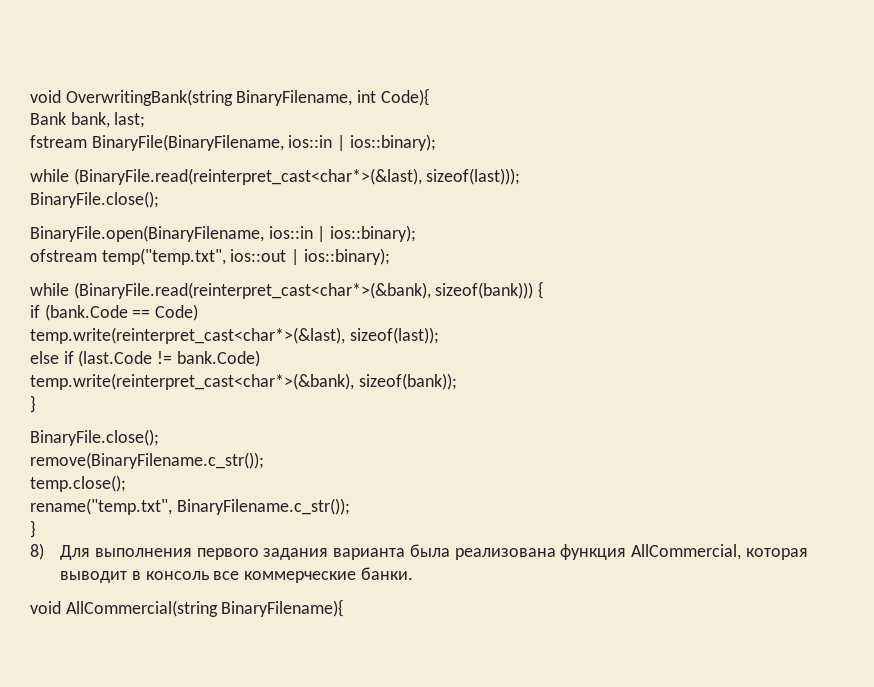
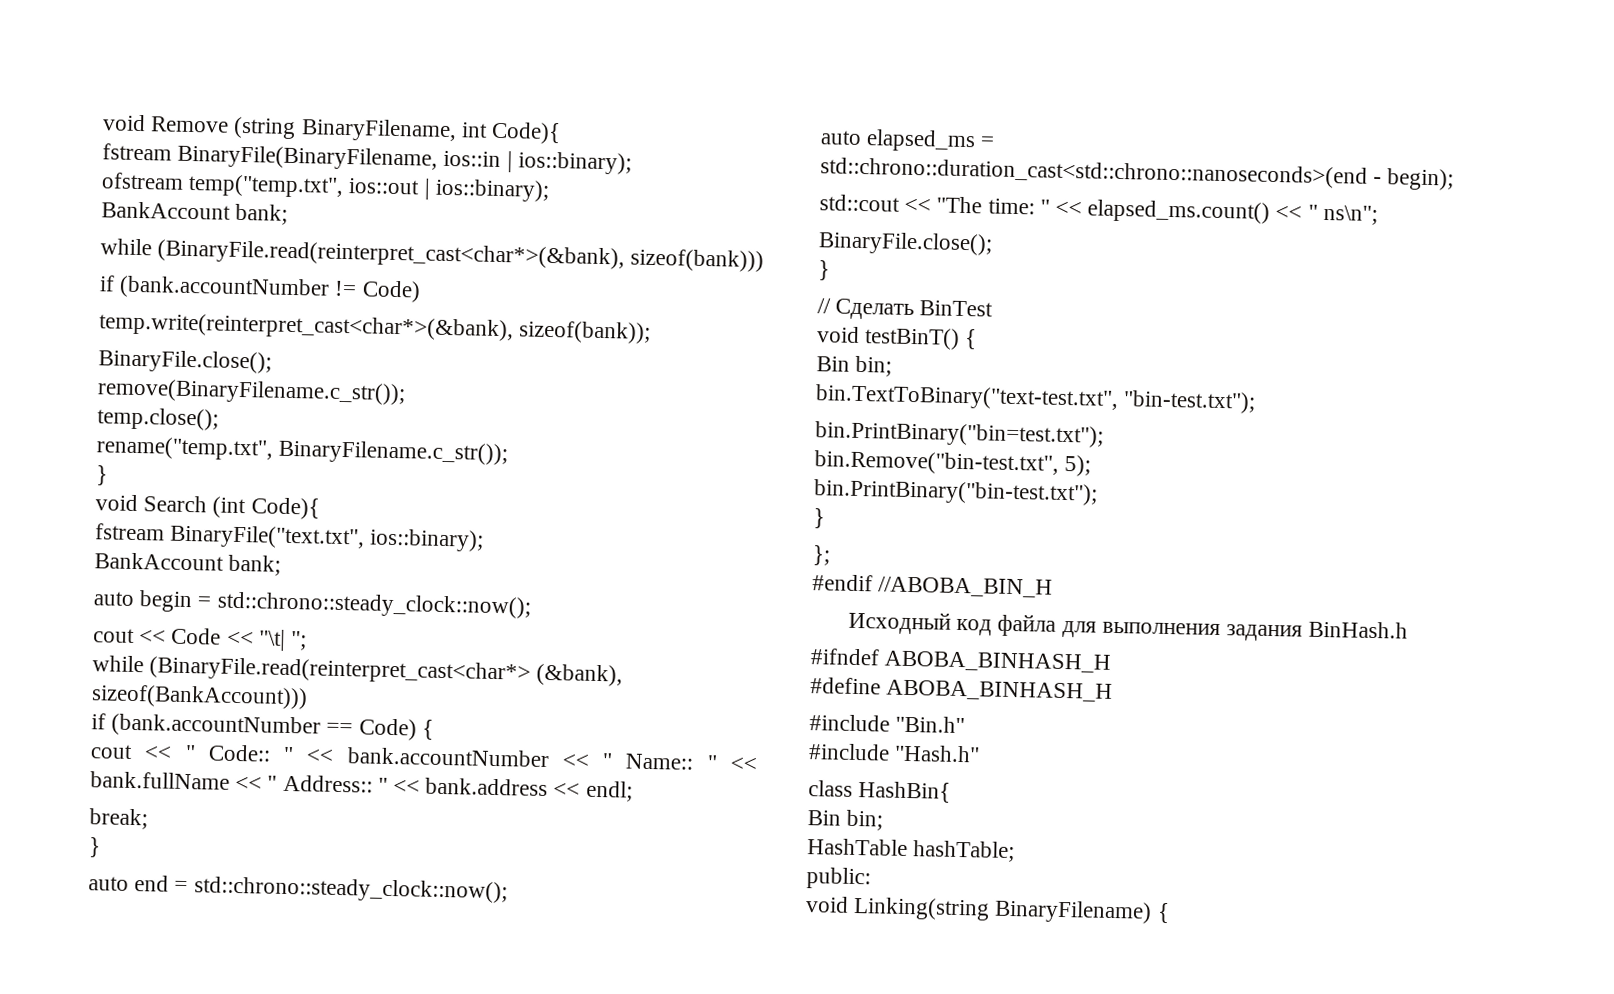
[30,89,233,106] void OverwritingBank(string -> [102,114,297,140] void Remove (string
[30,112,146,128] // Bank bank, last; -> (562, 133) none
[30,168,521,185] [30,191,159,208] [30,225,417,242] // while (BinaryFile.read(reinterpret_cast<char*>(&last), sizeof(last))); // BinaryFile.close(); // BinaryFile.open(BinaryFilename, ios::in | ios::binary); -> (632, 163) none
(390, 256) none -> [101,201,289,225] // BankAccount bank;
[538,281,545,299] [30,304,199,321] [30,327,439,344] [30,350,260,367] { // if (bank.Code == Code) // temp.write(reinterpret_cast<char*>(&last), sizeof(last)); // else if (last.Code != bank.Code) -> [99,275,421,303] // if (bank.accountNumber != Code)
[30,395,36,413] // } -> (652, 332) none
[30,543,808,560] [60,567,413,583] [30,599,345,617] 8) Для выполнения первого задания варианта была реализована функция AllCommercial, которая выводит в консоль все коммерческие банки. // void AllCommercial(string BinaryFilename){ -> [95,494,320,520] [95,523,485,552] [94,552,282,576] [93,590,531,619] [93,627,308,651] [92,655,624,687] [91,684,308,710] [91,713,434,741] [90,744,757,772] [90,771,633,802] [89,808,148,830] [88,837,101,858] [88,875,508,904] [820,129,996,153] [820,157,1455,191] [819,194,1378,225] [818,231,993,256] [818,260,830,281] [817,298,994,321] [817,326,978,350] [816,355,893,377] [815,384,1257,414] [815,421,1104,448] [814,450,1092,477] [813,479,1098,506] [813,508,825,529] [812,545,831,566] [812,574,1054,598] [847,610,1409,642] [810,648,1112,673] [810,677,1114,702] [809,714,966,734] [808,743,981,763] [808,780,952,803] [807,809,884,831] [807,838,1016,863] [806,867,871,890] [805,896,1170,924] void Search (int Code){ // fstream BinaryFile("text.txt", ios::binary); // BankAccount bank; // auto begin = std::chrono::steady_clock::now(); // cout << Code << "\t| "; // while (BinaryFile.read(reinterpret_cast<char*> (&bank), sizeof(BankAccount))) // if (bank.accountNumber == Code) { // cout << " Code:: " << bank.accountNumber << " Name:: " << bank.fullName << " Address:: " << bank.address << endl; // break; // } // auto end = std::chrono::steady_clock::now(); // auto elapsed_ms = std::chrono::duration_cast<std::chrono::nanoseconds>(end - begin); // std::cout << "The time: " << elapsed_ms.count() << " ns\n"; // BinaryFile.close(); // } // // Сделать BinTest // void testBinT() { // Bin bin; // bin.TextToBinary("text-test.txt", "bin-test.txt"); // bin.PrintBinary("bin=test.txt"); // bin.Remove("bin-test.txt", 5); // bin.PrintBinary("bin-test.txt"); // } // }; // #endif //ABOBA_BIN_H // Исходный код файла для выполнения задания BinHash.h // #ifndef ABOBA_BINHASH_H // #define ABOBA_BINHASH_H // #include "Bin.h" // #include "Hash.h" // class HashBin{ // Bin bin; // HashTable hashTable; // public: // void Linking(string BinaryFilename) {

